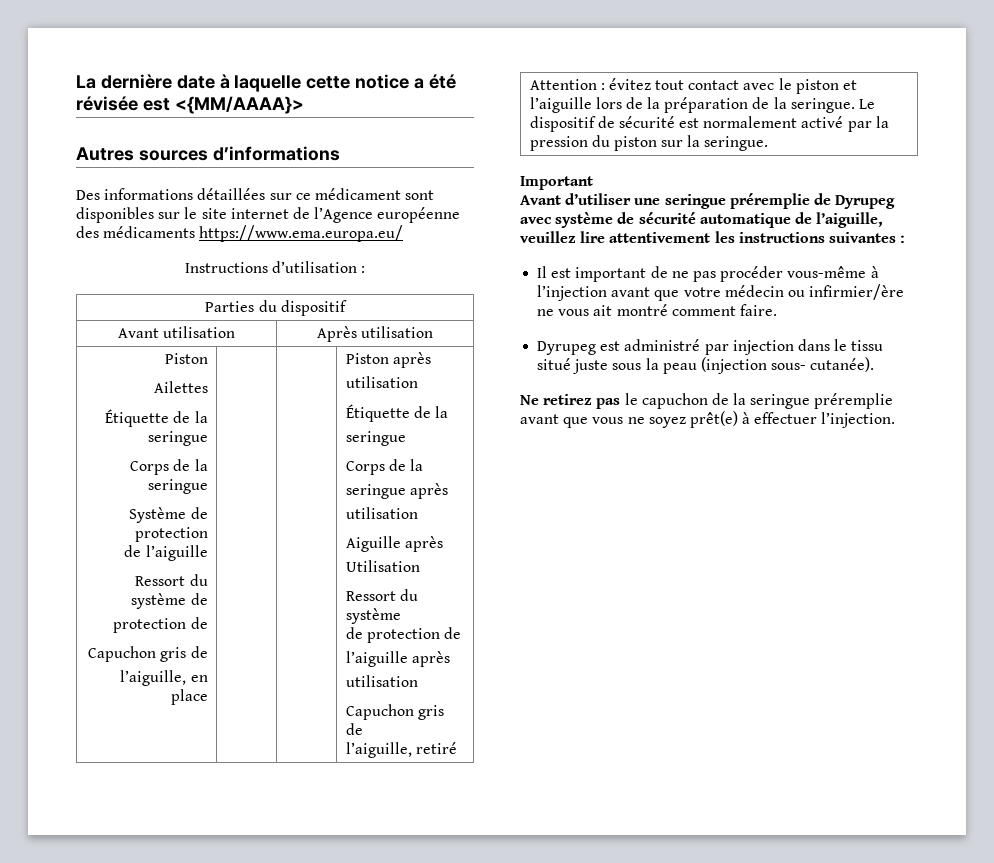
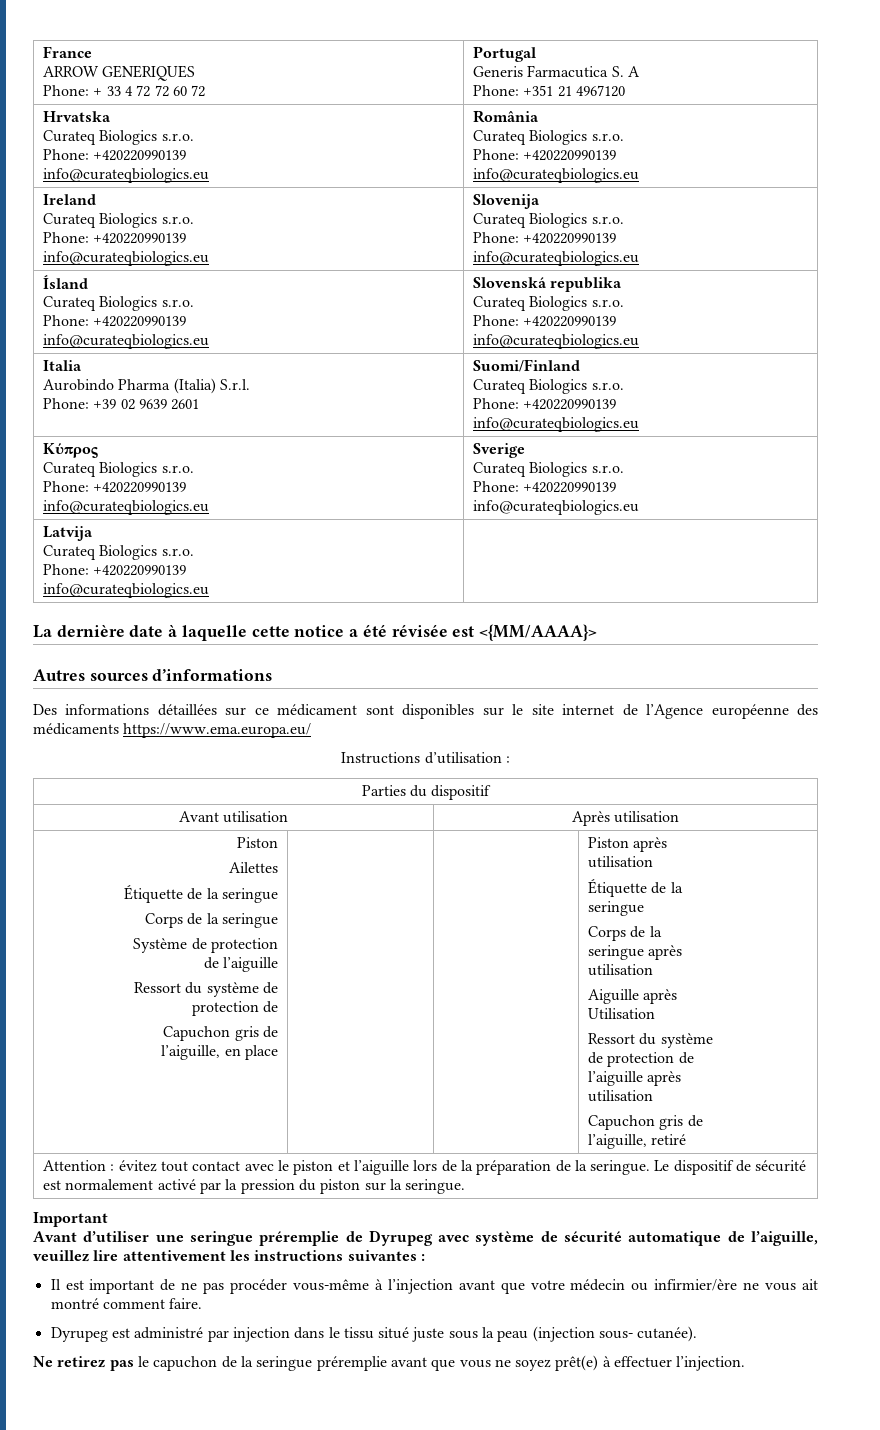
(76, 82) none -> [43,46,93,58] [43,65,196,81] [43,85,206,97] [473,46,537,62] [473,65,641,78] [473,85,626,97] [43,111,112,122] [43,130,194,145] [43,149,187,161] [43,168,210,183] [473,110,540,123] [473,130,624,145] [473,149,617,161] [473,168,640,183] [43,194,97,205] [43,213,194,228] [43,232,187,244] [43,251,210,266] [473,194,541,209] [473,213,624,228] [473,232,617,244] [473,251,640,266] [43,275,89,289] [43,296,194,311] [43,315,187,327] [43,334,210,349] [473,277,623,292] [473,296,624,311] [473,315,617,327] [473,334,640,349] [43,360,83,371] [43,378,251,394] [43,398,200,410] [473,359,581,372] [473,379,624,394] [473,398,617,410] [473,417,640,432] [43,443,99,458] [43,462,194,477] [43,481,187,493] [43,500,210,515] [473,443,526,458] [473,462,624,477] [473,481,617,493] [473,500,640,515] [43,526,94,541] [43,545,194,560] [43,564,187,576] [43,583,210,598] France // ARROW GENERIQUES // Phone: + 33 4 72 72 60 72 | Portugal // Generis Farmacutica S. A // Phone: +351 21 4967120 // Hrvatska // Curateq Biologics s.r.o. // Phone: +420220990139 // info@curateqbiologics.eu | România // Curateq Biologics s.r.o. // Phone: +420220990139 // info@curateqbiologics.eu // Ireland // Curateq Biologics s.r.o. // Phone: +420220990139 // info@curateqbiologics.eu | Slovenija // Curateq Biologics s.r.o. // Phone: +420220990139 // info@curateqbiologics.eu // Ísland // Curateq Biologics s.r.o. // Phone: +420220990139 // info@curateqbiologics.eu | Slovenská republika // Curateq Biologics s.r.o. // Phone: +420220990139 // info@curateqbiologics.eu // Italia // Aurobindo Pharma (Italia) S.r.l. // Phone: +39 02 9639 2601 | Suomi/Finland // Curateq Biologics s.r.o. // Phone: +420220990139 // info@curateqbiologics.eu // Κύπρος // Curateq Biologics s.r.o. // Phone: +420220990139 // info@curateqbiologics.eu | Sverige // Curateq Biologics s.r.o. // Phone: +420220990139 // info@curateqbiologics.eu // Latvija // Curateq Biologics s.r.o. // Phone: +420220990139 // info@curateqbiologics.eu | //

